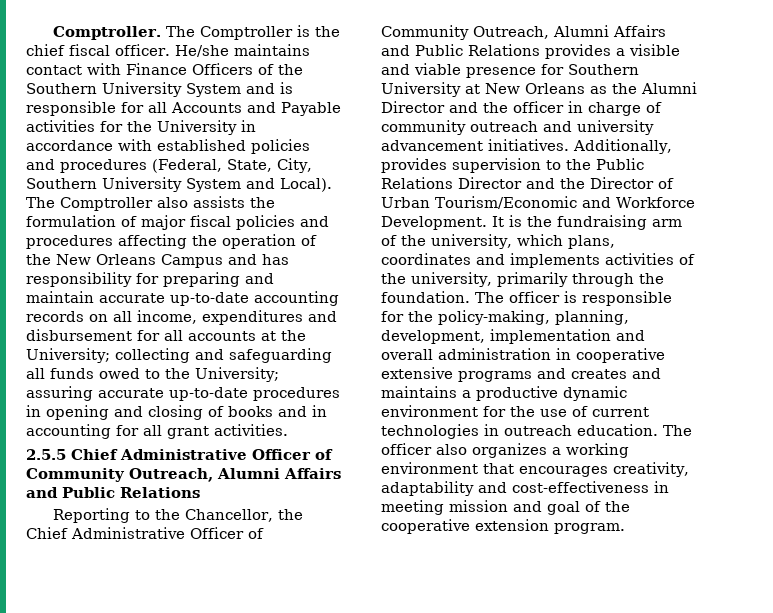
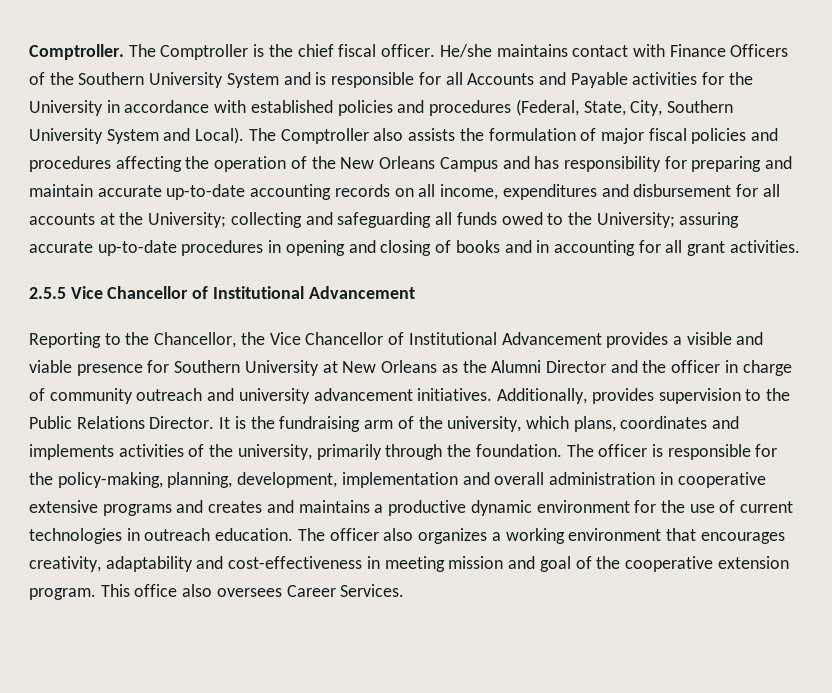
[71,449,333,460] [26,468,341,482] [26,487,200,498] Chief Administrative Officer of Community Outreach, Alumni Affairs and Public Relations -> [70,286,415,299] Vice Chancellor of Institutional Advancement
[26,527,264,539] [381,25,666,40] [381,44,540,56] Chief Administrative Officer of Community Outreach, Alumni Affairs and Public Relations -> [269,332,602,345] Vice Chancellor of Institutional Advancement
[458,177,674,189] [381,196,695,209] [381,216,487,230] Director and the Director of Urban Tourism/Economic and Workforce Development. -> [149,416,215,429] Director.
(625, 528) none -> [100,584,405,597] This office also oversees Career Services.

